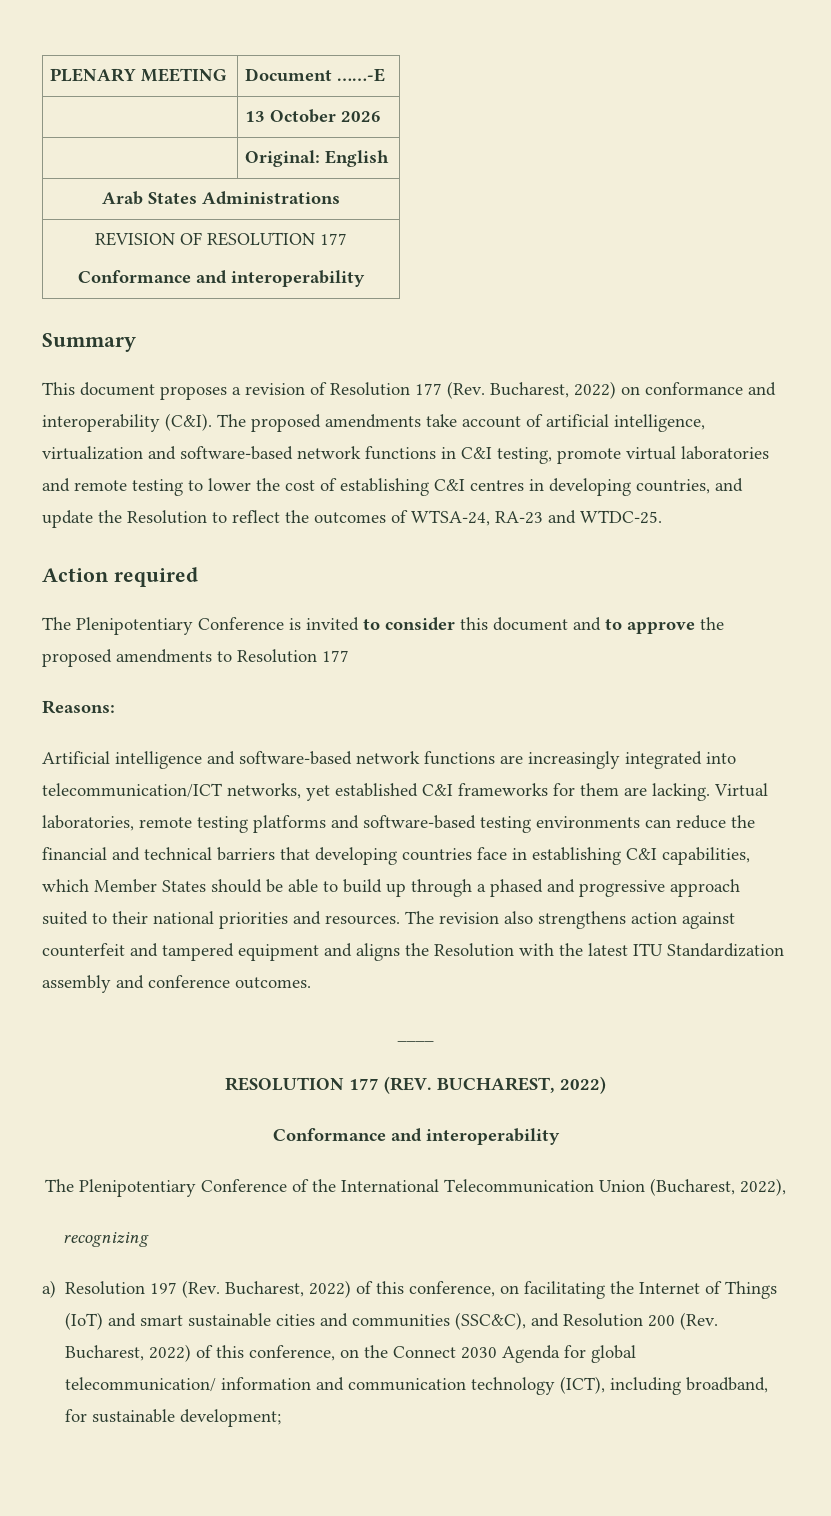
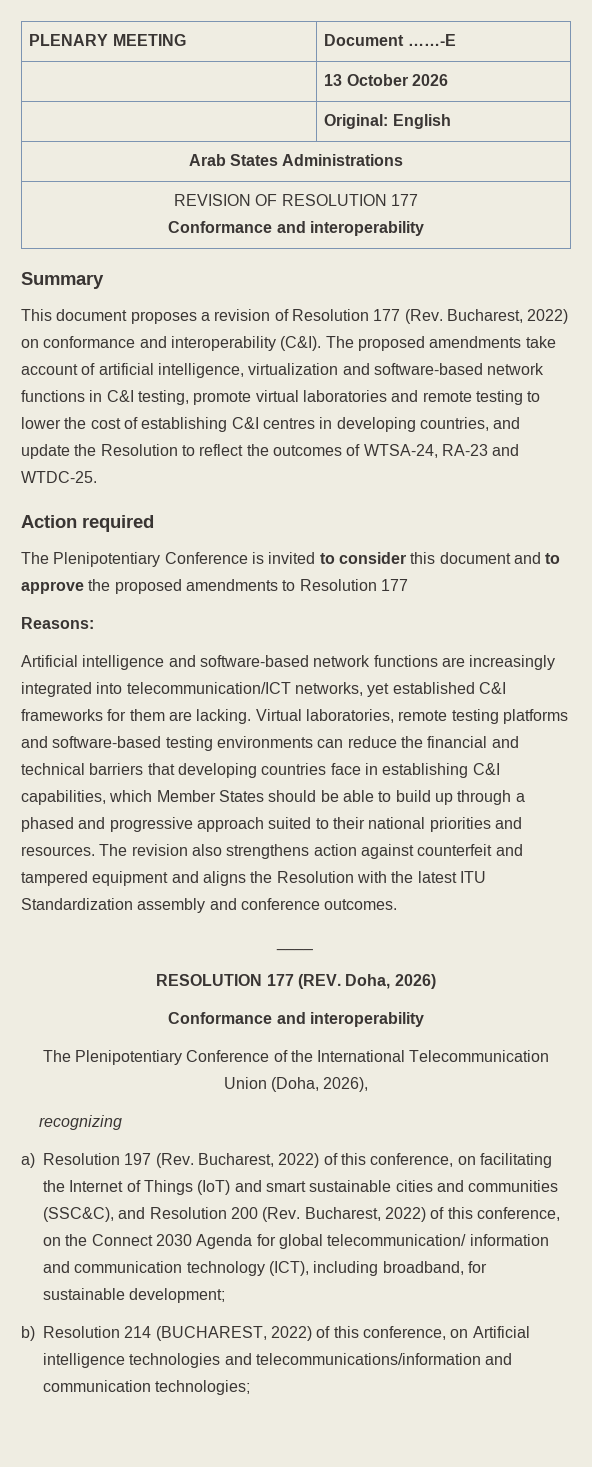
[437,1076,606,1094] BUCHAREST, 2022) -> [345,974,436,989] Doha, 2026)
[650,1178,786,1196] (Bucharest, 2022), -> [271,1077,369,1092] (Doha, 2026),
(282, 1418) none -> [21,1326,530,1341] [43,1353,513,1368] [43,1380,251,1395] // b) Resolution 214 (BUCHAREST, 2022) of this conference, on Artificial intelligence technologies and telecommunications/information and communication technologies;

